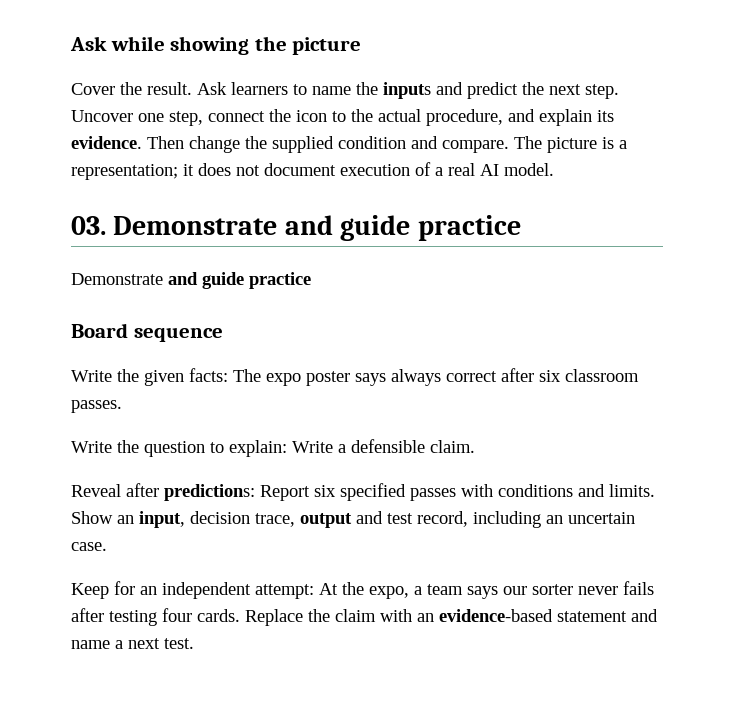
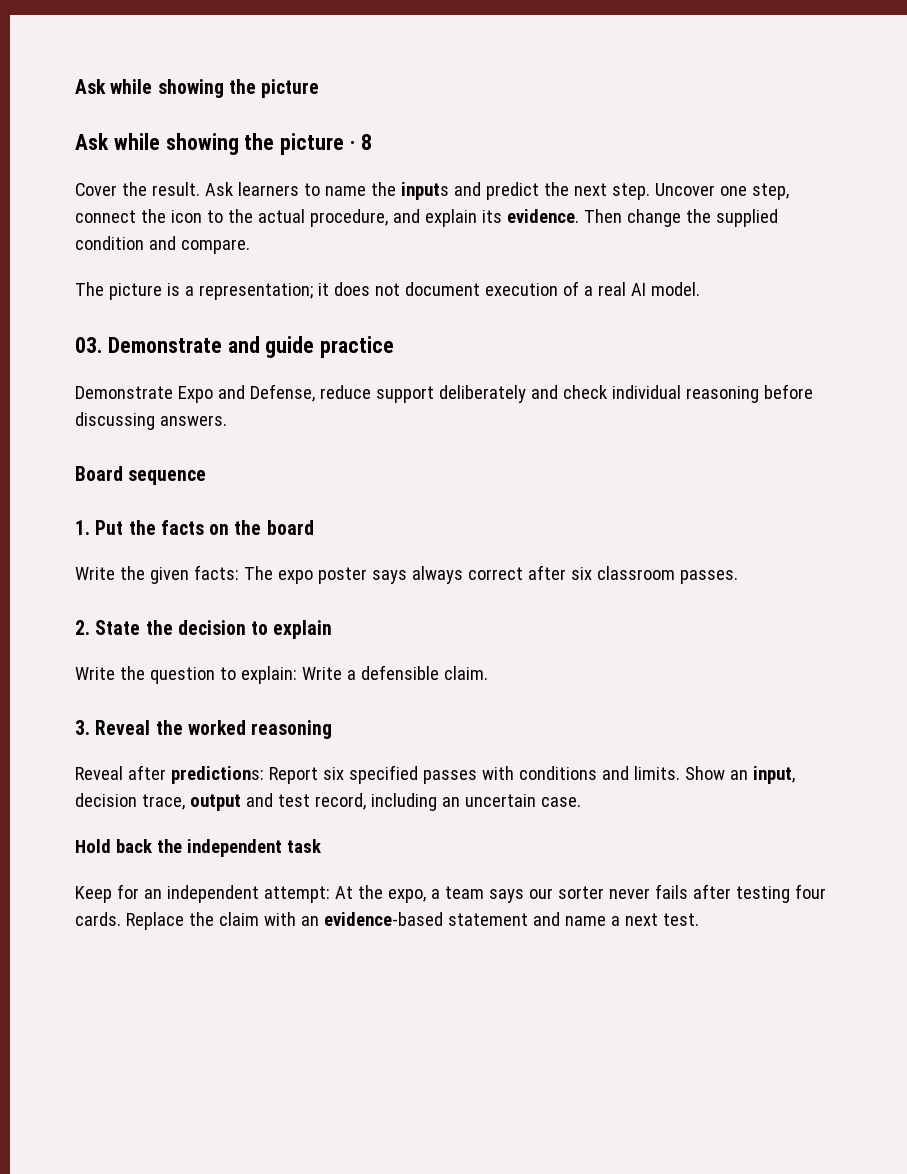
[70,36,362,55] Ask while showing the picture -> [75,79,320,98] [75,133,372,155] Ask while showing the picture // Ask while showing the picture · 8
(509, 146) none -> (250, 246) //
[168,272,311,289] [71,323,223,342] and guide practice // Board sequence -> [177,384,813,403] [75,412,227,430] [75,466,207,485] [75,520,314,535] Expo and Defense, reduce support deliberately and check individual reasoning before discussing answers. // Board sequence // 1. Put the facts on the board
(122, 406) none -> [75,620,333,639] // 2. State the decision to explain
(475, 446) none -> [75,720,333,739] // 3. Reveal the worked reasoning
(107, 546) none -> [75,839,321,857] // Hold back the independent task

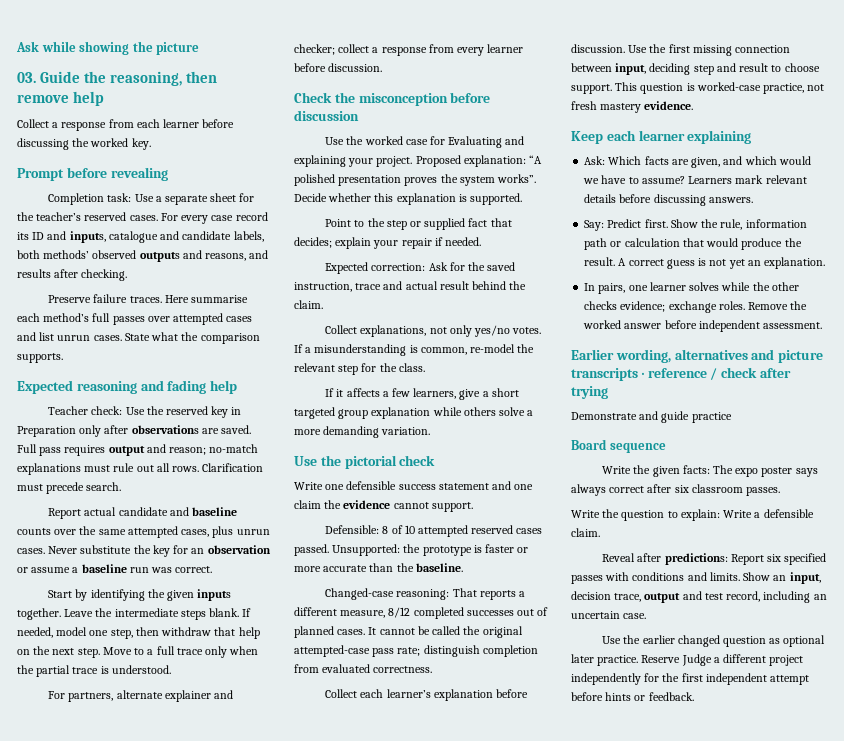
[75,133,372,155] [75,182,789,200] [75,209,778,227] [75,236,250,254] [75,281,700,300] [75,336,395,358] [75,384,813,403] [75,412,227,430] [75,466,207,485] [75,520,314,535] Ask while showing the picture · 8 // Cover the result. Ask learners to name the inputs and predict the next step. Uncover one step, connect the icon to the actual procedure, and explain its evidence. Then change the supplied condition and compare. // The picture is a representation; it does not document execution of a real AI model. // 03. Demonstrate and guide practice // Demonstrate Expo and Defense, reduce support deliberately and check individual reasoning before discussing answers. // Board sequence // 1. Put the facts on the board -> [17,71,218,86] [17,91,105,106] [17,119,235,131] [17,138,151,150] [17,167,168,181] [48,193,255,205] [17,212,268,224] [17,231,264,243] [17,250,269,262] [17,269,128,281] [48,294,249,303] [17,313,253,325] [17,332,260,344] [17,353,63,363] [17,380,238,394] [48,406,242,418] [17,425,252,437] [17,444,259,456] [17,463,264,475] [17,482,122,494] [48,507,238,519] [17,526,270,538] [17,545,271,557] [17,564,213,573] [48,589,232,601] [17,608,252,620] [17,627,260,639] [17,646,259,658] [17,665,171,677] [48,690,234,702] [294,44,524,56] [294,63,383,72] [294,92,491,106] [294,110,359,121] [325,136,525,148] [294,155,543,167] [294,174,537,186] [294,193,523,205] [325,218,512,230] [294,237,482,249] [325,262,516,274] [294,281,527,292] [294,300,323,309] [325,325,542,337] [294,344,535,356] [294,363,425,375] [325,388,519,400] [294,407,534,419] [294,426,431,438] [294,455,436,469] [294,481,534,490] [294,500,473,512] [325,525,543,537] [294,544,529,556] [294,563,463,572] [325,588,526,600] [294,607,549,619] [294,626,523,638] [294,645,538,657] [294,664,433,673] [325,689,529,701] [571,44,791,56] [571,63,820,75] [571,82,825,94] [571,101,694,113] [571,130,752,144] [584,156,811,168] [583,175,807,184] [584,194,753,206] [584,219,807,231] [584,238,802,250] [584,257,826,269] [584,282,799,294] [584,301,808,313] [583,320,823,332] [571,349,824,363] [571,367,791,381] [571,386,608,399] [571,411,732,423] [571,439,666,453] 03. Guide the reasoning, then remove help // Collect a response from each learner before discussing the worked key. // Prompt before revealing // Completion task: Use a separate sheet for the teacher’s reserved cases. For every case record its ID and inputs, catalogue and candidate labels, both methods’ observed outputs and reasons, and results after checking. // Preserve failure traces. Here summarise each method’s full passes over attempted cases and list unrun cases. State what the comparison supports. // Expected reasoning and fading help // Teacher check: Use the reserved key in Preparation only after observations are saved. Full pass requires output and reason; no-match explanations must rule out all rows. Clarification must precede search. // Report actual candidate and baseline counts over the same attempted cases, plus unrun cases. Never substitute the key for an observation or assume a baseline run was correct. // Start by identifying the given inputs together. Leave the intermediate steps blank. If needed, model one step, then withdraw that help on the next step. Move to a full trace only when the partial trace is understood. // For partners, alternate explainer and checker; collect a response from every learner before discussion. // Check the misconception before discussion // Use the worked case for Evaluating and explaining your project. Proposed explanation: “A polished presentation proves the system works”. Decide whether this explanation is supported. // Point to the step or supplied fact that decides; explain your repair if needed. // Expected correction: Ask for the saved instruction, trace and actual result behind the claim. // Collect explanations, not only yes/no votes. If a misunderstanding is common, re-model the relevant step for the class. // If it affects a few learners, give a short targeted group explanation while others solve a more demanding variation. // Use the pictorial check // Write one defensible success statement and one claim the evidence cannot support. // Defensible: 8 of 10 attempted reserved cases passed. Unsupported: the prototype is faster or more accurate than the baseline. // Changed-case reasoning: That reports a different measure, 8/12 completed successes out of planned cases. It cannot be called the original attempted-case pass rate; distinguish completion from evaluated correctness. // Collect each learner’s explanation before discussion. Use the first missing connection between input, deciding step and result to choose support. This question is worked-case practice, not fresh mastery evidence. // Keep each learner explaining // Ask: Which facts are given, and which would we have to assume? Learners mark relevant details before discussing answers. // Say: Predict first. Show the rule, information path or calculation that would produce the result. A correct guess is not yet an explanation. // In pairs, one learner solves while the other checks evidence; exchange roles. Remove the worked answer before independent assessment. // Earlier wording, alternatives and picture transcripts · reference / check after trying // Demonstrate and guide practice // Board sequence
[75,620,333,639] // 2. State the decision to explain -> (781, 491) none
[75,720,333,739] // 3. Reveal the worked reasoning -> (600, 532) none
[75,839,321,857] [75,884,826,903] [75,912,699,930] Hold back the independent task // Keep for an independent attempt: At the expo, a team says our sorter never fails after testing four cards. Replace the claim with an evidence-based statement and name a next test. -> [602,635,826,647] [571,654,804,666] [571,673,810,685] [571,692,694,701] Use the earlier changed question as optional later practice. Reserve Judge a different project independently for the first independent attempt before hints or feedback.

